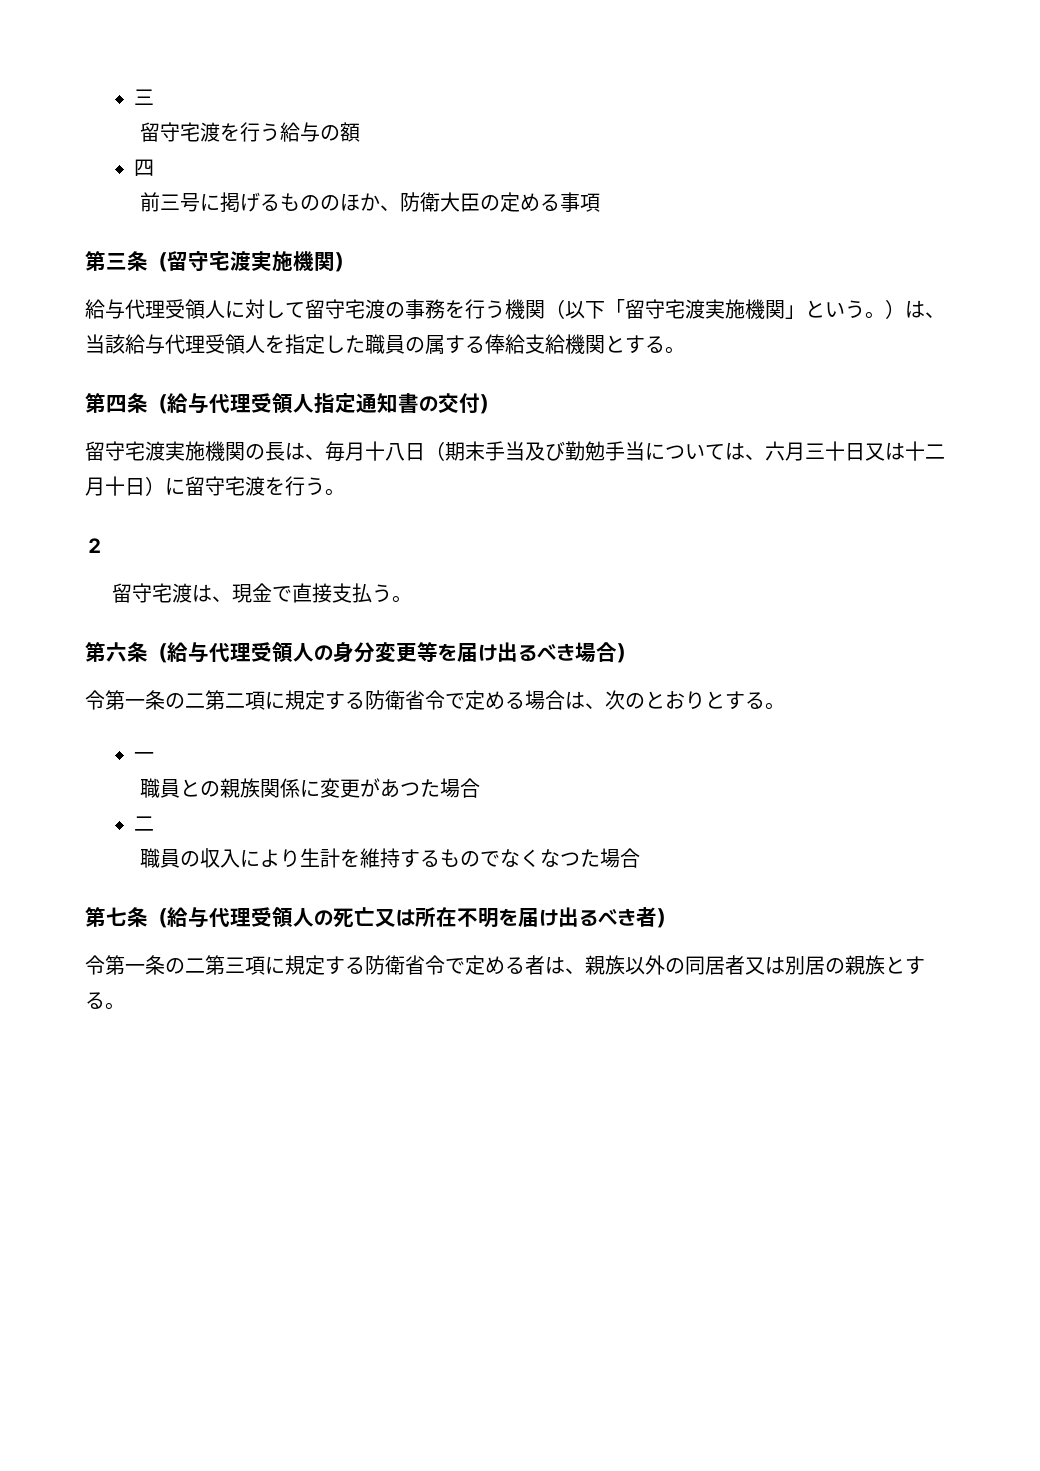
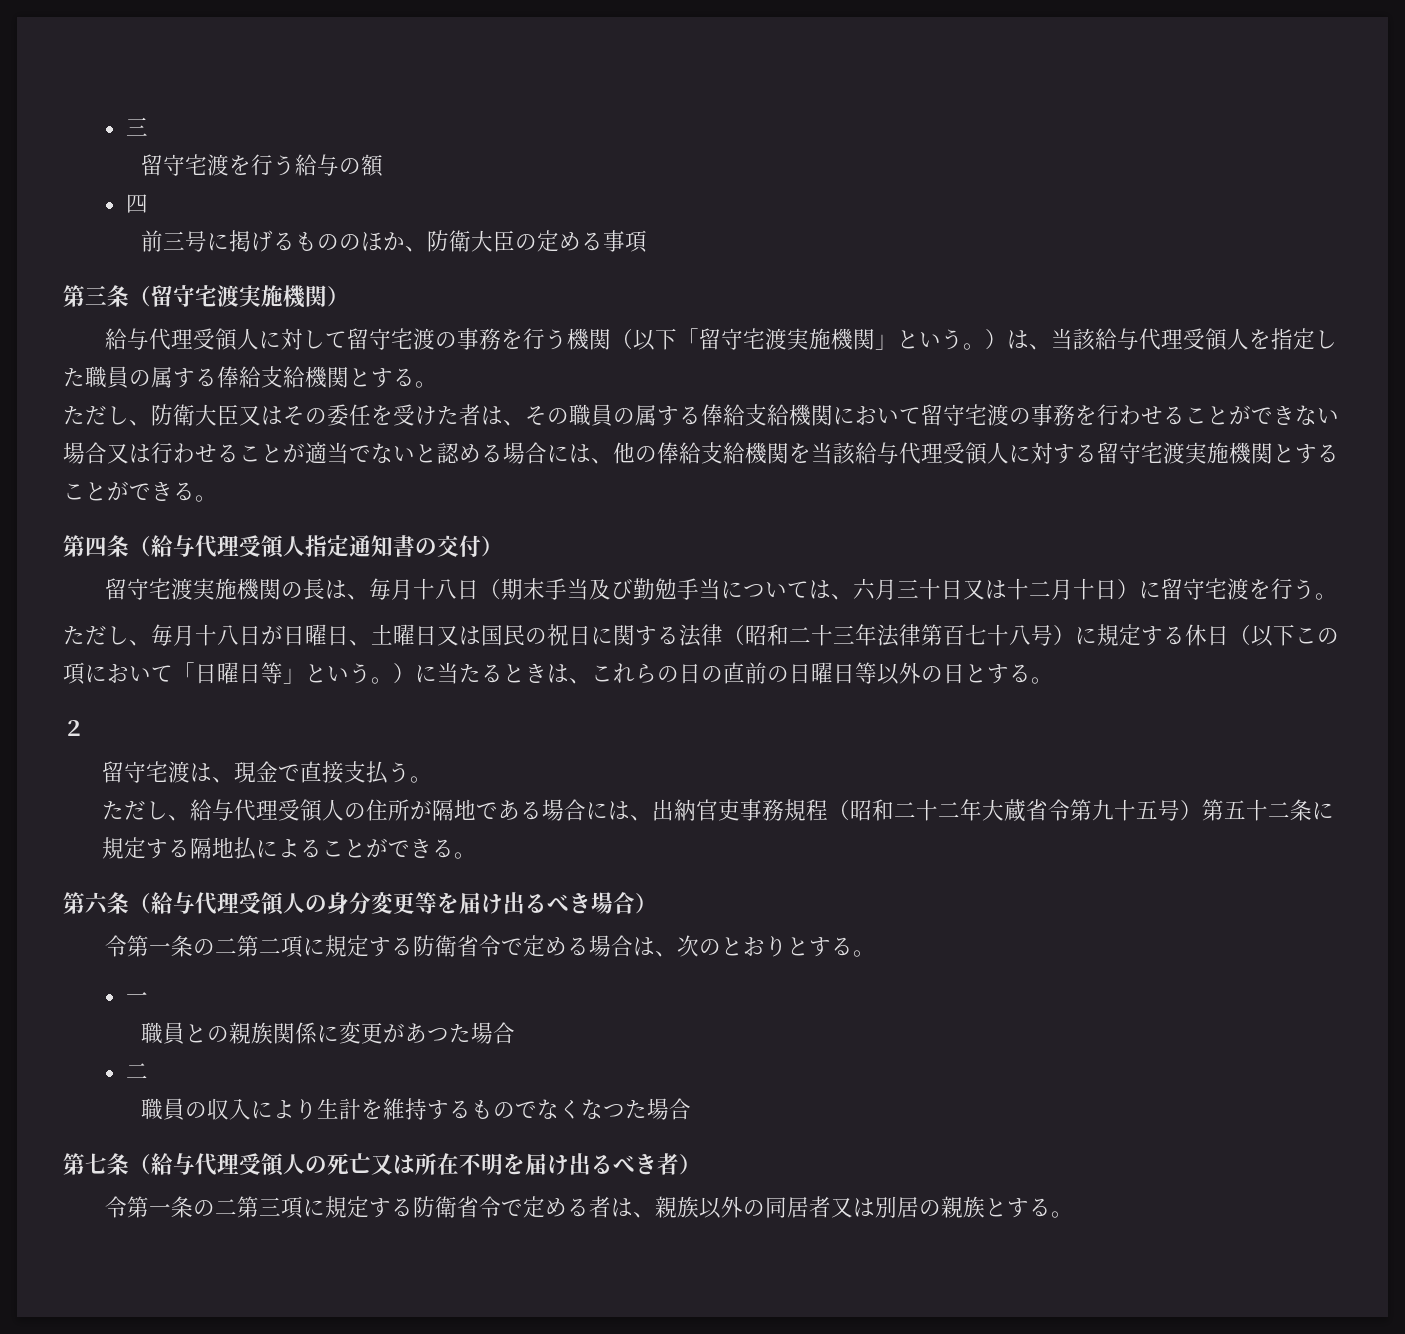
(685, 350) none -> [63,404,1339,427] [63,442,1339,465] [63,481,217,502] // ただし、防衛大臣又はその委任を受けた者は、その職員の属する俸給支給機関において留守宅渡の事務を行わせることができない場合又は行わせることが適当でないと認める場合には、他の俸給支給機関を当該給与代理受領人に対する留守宅渡実施機関とすることができる。
(345, 492) none -> [63,624,1339,647] [63,662,1053,685] // ただし、毎月十八日が日曜日、土曜日又は国民の祝日に関する法律（昭和二十三年法律第百七十八号）に規定する休日（以下この項において「日曜日等」という。）に当たるときは、これらの日の直前の日曜日等以外の日とする。
(413, 599) none -> [101,799,1334,822] [101,837,476,860] // ただし、給与代理受領人の住所が隔地である場合には、出納官吏事務規程（昭和二十二年大蔵省令第九十五号）第五十二条に規定する隔地払によることができる。

